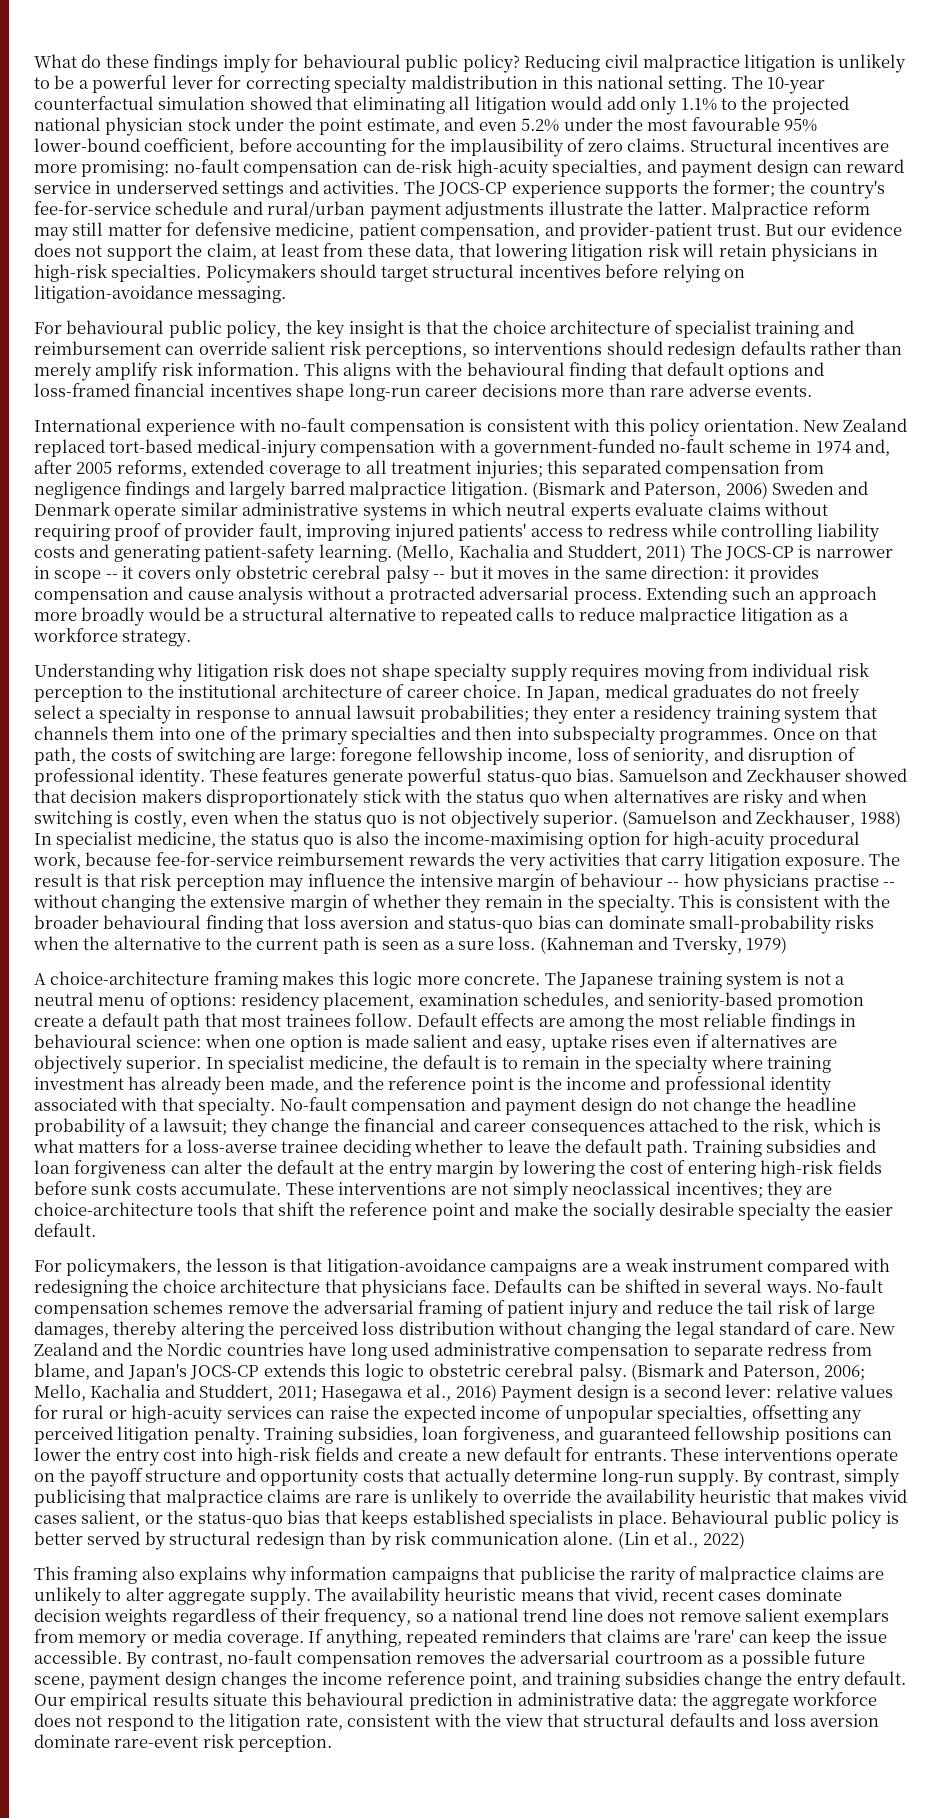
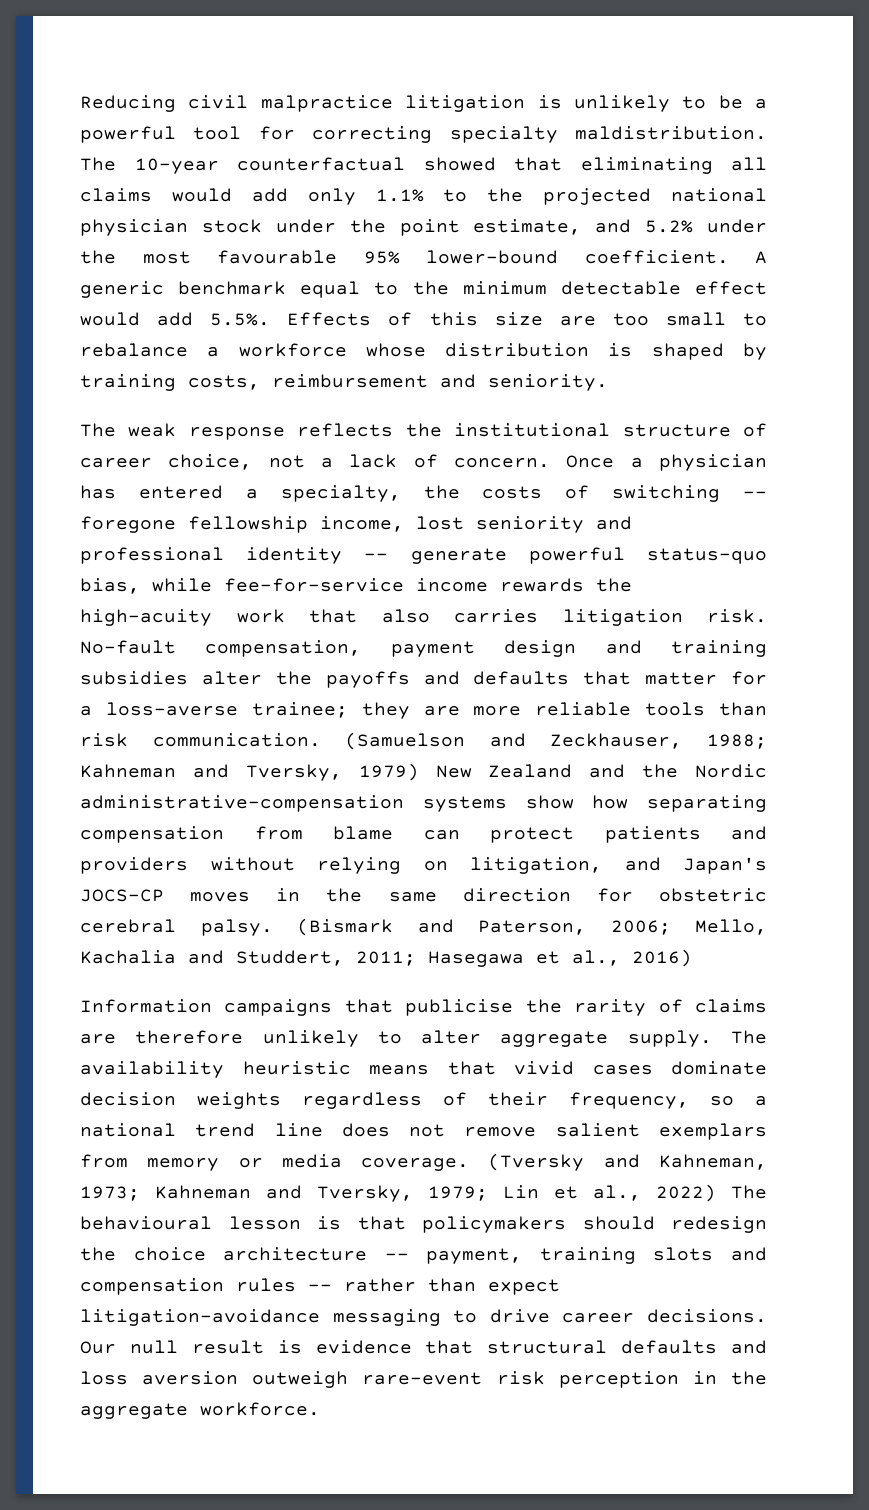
[34,54,520,73] What do these findings imply for behavioural public policy? -> (80, 103) none
[171,75,213,89] lever -> [193,126,242,140] tool
[410,75,728,93] maldistribution in this national setting. -> [575,126,767,140] maldistribution.
[158,96,246,110] simulation -> (405, 164) none
[474,96,547,114] litigation -> [80,188,152,202] claims
[478,122,517,131] even -> (632, 226) none
[144,138,890,157] [34,159,905,178] [34,180,885,199] [34,201,870,220] [34,222,902,241] [34,243,878,262] [34,264,746,283] [34,285,287,303] [34,320,854,339] [34,341,903,359] [34,362,824,381] [34,383,813,401] [34,418,908,437] [34,439,891,458] [34,460,825,479] [34,481,869,500] [34,502,829,521] [34,523,880,542] [34,544,893,563] [34,565,820,584] [34,586,878,605] [34,607,849,626] [33,628,192,647] [34,663,869,682] [34,685,144,702] coefficient, before accounting for the implausibility of zero claims. Structural incentives are more promising: no-fault compensation can de-risk high-acuity specialties, and payment design can reward service in underserved settings and activities. The JOCS-CP experience supports the former; the country's fee-for-service schedule and rural/urban payment adjustments illustrate the latter. Malpractice reform may still matter for defensive medicine, patient compensation, and provider-patient trust. But our evidence does not support the claim, at least from these data, that lowering litigation risk will retain physicians in high-risk specialties. Policymakers should target structural incentives before relying on litigation-avoidance messaging. // For behavioural public policy, the key insight is that the choice architecture of specialist training and reimbursement can override salient risk perceptions, so interventions should redesign defaults rather than merely amplify risk information. This aligns with the behavioural finding that default options and loss-framed financial incentives shape long-run career decisions more than rare adverse events. // International experience with no-fault compensation is consistent with this policy orientation. New Zealand replaced tort-based medical-injury compensation with a government-funded no-fault scheme in 1974 and, after 2005 reforms, extended coverage to all treatment injuries; this separated compensation from negligence findings and largely barred malpractice litigation. (Bismark and Paterson, 2006) Sweden and Denmark operate similar administrative systems in which neutral experts evaluate claims without requiring proof of provider fault, improving injured patients' access to redress while controlling liability costs and generating patient-safety learning. (Mello, Kachalia and Studdert, 2011) The JOCS-CP is narrower in scope -- it covers only obstetric cerebral palsy -- but it moves in the same direction: it provides compensation and cause analysis without a protracted adversarial process. Extending such an approach more broadly would be a structural alternative to repeated calls to reduce malpractice litigation as a workforce strategy. // Understanding why litigation risk does not shape specialty supply requires moving from individual risk perception to -> [584,250,767,264] [80,281,767,298] [80,312,768,326] [80,343,768,360] [80,374,608,391] [80,423,394,440] coefficient. A generic benchmark equal to the minimum detectable effect would add 5.5%. Effects of this size are too small to rebalance a workforce whose distribution is shaped by training costs, reimbursement and seniority. // The weak response reflects
[281,684,382,698] architecture -> [622,424,731,437] structure
[463,684,861,703] [34,705,877,724] [34,726,877,745] [34,747,76,765] choice. In Japan, medical graduates do not freely select a specialty in response to annual lawsuit probabilities; they enter a residency training system that channels them into one of the primary specialties and then into subspecialty programmes. Once on that path, -> [168,454,767,471] [80,485,401,502] choice, not a lack of concern. Once a physician has entered a specialty,
[259,747,336,765] are large: -> [743,491,767,498] --
[576,747,856,766] [34,768,908,787] [34,789,868,808] [34,810,901,829] [34,831,860,850] [33,852,901,871] [34,873,896,892] [33,894,891,913] [34,915,875,934] [33,936,788,955] [34,971,846,990] [34,992,864,1011] [34,1013,857,1031] [34,1034,837,1053] [34,1055,832,1074] [34,1076,833,1095] [34,1097,856,1116] [34,1118,882,1137] [33,1139,876,1157] [34,1160,882,1179] [34,1181,833,1200] [34,1202,894,1221] [34,1223,96,1237] [34,1258,890,1277] [34,1279,884,1298] [34,1300,875,1319] [34,1321,855,1340] loss of seniority, and disruption of professional identity. These features generate powerful status-quo bias. Samuelson and Zeckhauser showed that decision makers disproportionately stick with the status quo when alternatives are risky and when switching is costly, even when the status quo is not objectively superior. (Samuelson and Zeckhauser, 1988) In specialist medicine, the status quo is also the income-maximising option for high-acuity procedural work, because fee-for-service reimbursement rewards the very activities that carry litigation exposure. The result is that risk perception may influence the intensive margin of behaviour -- how physicians practise -- without changing the extensive margin of whether they remain in the specialty. This is consistent with the broader behavioural finding that loss aversion and status-quo bias can dominate small-probability risks when the alternative to the current path is seen as a sure loss. (Kahneman and Tversky, 1979) // A choice-architecture framing makes this logic more concrete. The Japanese training system is not a neutral menu of options: residency placement, examination schedules, and seniority-based promotion create a default path that most trainees follow. Default effects are among the most reliable findings in behavioural science: when one option is made salient and easy, uptake rises even if alternatives are objectively superior. In specialist medicine, the default is to remain in the specialty where training investment has already been made, and the reference point is the income and professional identity associated with that specialty. No-fault compensation and payment design do not change the headline probability of a lawsuit; they change the financial and career consequences attached to the risk, which is what matters for a loss-averse trainee deciding whether to leave the default path. Training subsidies and loan forgiveness can alter the default at the entry margin by lowering the cost of entering high-risk fields before sunk costs accumulate. These interventions are not simply neoclassical incentives; they are choice-architecture tools that shift the reference point and make the socially desirable specialty the easier default. // For policymakers, the lesson is that litigation-avoidance campaigns are a weak instrument compared with redesigning the choice architecture that physicians face. Defaults can be shifted in several ways. No-fault compensation schemes remove the adversarial framing of patient injury and reduce the tail risk of large damages, thereby altering the perceived loss distribution without changing the legal standard of care. -> [416,516,632,533] [80,547,767,564] [80,578,632,594] [80,609,767,626] [80,640,767,657] [80,671,767,688] [80,702,767,719] [80,732,768,750] [80,763,419,781] lost seniority and professional identity -- generate powerful status-quo bias, while fee-for-service income rewards the high-acuity work that also carries litigation risk. No-fault compensation, payment design and training subsidies alter the payoffs and defaults that matter for a loss-averse trainee; they are more reliable tools than risk communication. (Samuelson and Zeckhauser, 1988; Kahneman and Tversky, 1979)
[226,1342,872,1360] [34,1363,425,1381] countries have long used administrative compensation to separate redress from blame, and Japan's JOCS-CP extends this logic to -> [80,795,767,812] [80,826,767,843] [80,857,767,874] [80,888,633,902] administrative-compensation systems show how separating compensation from blame can protect patients and providers without relying on litigation, and Japan's JOCS-CP moves in the same direction for
[501,1384,894,1403] [34,1405,863,1424] [34,1426,893,1445] [34,1447,899,1466] [34,1468,901,1487] [34,1489,907,1508] [34,1510,899,1529] [34,1531,745,1550] [34,1566,388,1585] Payment design is a second lever: relative values for rural or high-acuity services can raise the expected income of unpopular specialties, offsetting any perceived litigation penalty. Training subsidies, loan forgiveness, and guaranteed fellowship positions can lower the entry cost into high-risk fields and create a new default for entrants. These interventions operate on the payoff structure and opportunity costs that actually determine long-run supply. By contrast, simply publicising that malpractice claims are rare is unlikely to override the availability heuristic that makes vivid cases salient, or the status-quo bias that keeps established specialists in place. Behavioural public policy is better served by structural redesign than by risk communication alone. (Lin et al., 2022) // This framing also explains why information -> [80,999,212,1013] // Information
[699,1566,885,1584] malpractice claims are -> [695,999,767,1013] [80,1030,244,1044] claims are therefore
[613,1587,715,1604] vivid, recent -> [514,1061,574,1075] vivid
[308,1629,888,1648] [34,1650,866,1669] [34,1671,907,1690] [34,1692,878,1710] [34,1713,543,1731] If anything, repeated reminders that claims are 'rare' can keep the issue accessible. By contrast, no-fault compensation removes the adversarial courtroom as a possible future scene, payment design changes the income reference point, and training subsidies change the entry default. Our empirical results situate this behavioural prediction in administrative data: the aggregate workforce does not respond to the litigation rate, consistent with the view -> [488,1153,767,1171] [80,1184,767,1202] [80,1216,767,1233] [80,1247,767,1264] [80,1278,560,1295] [80,1309,768,1326] [80,1340,412,1354] (Tversky and Kahneman, 1973; Kahneman and Tversky, 1979; Lin et al., 2022) The behavioural lesson is that policymakers should redesign the choice architecture -- payment, training slots and compensation rules -- rather than expect litigation-avoidance messaging to drive career decisions. Our null result is evidence
[34,1734,110,1748] dominate -> [252,1371,349,1388] outweigh
[238,1735,333,1752] perception. -> [558,1371,767,1388] [80,1402,320,1419] perception in the aggregate workforce.

